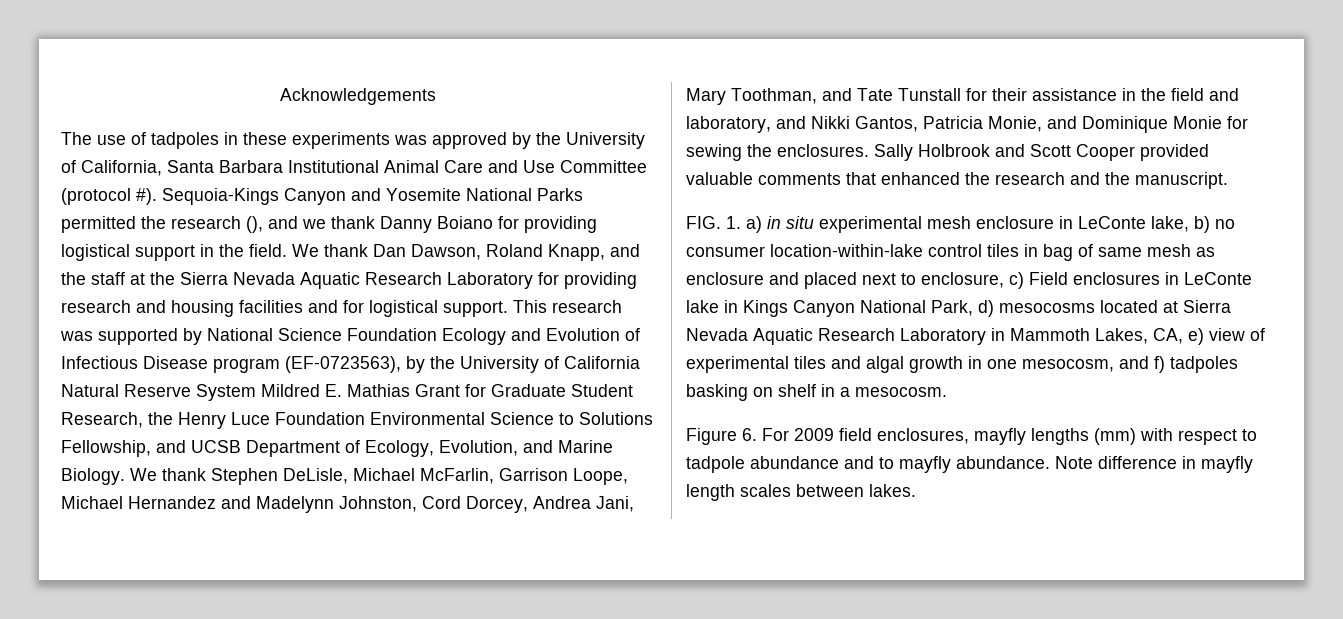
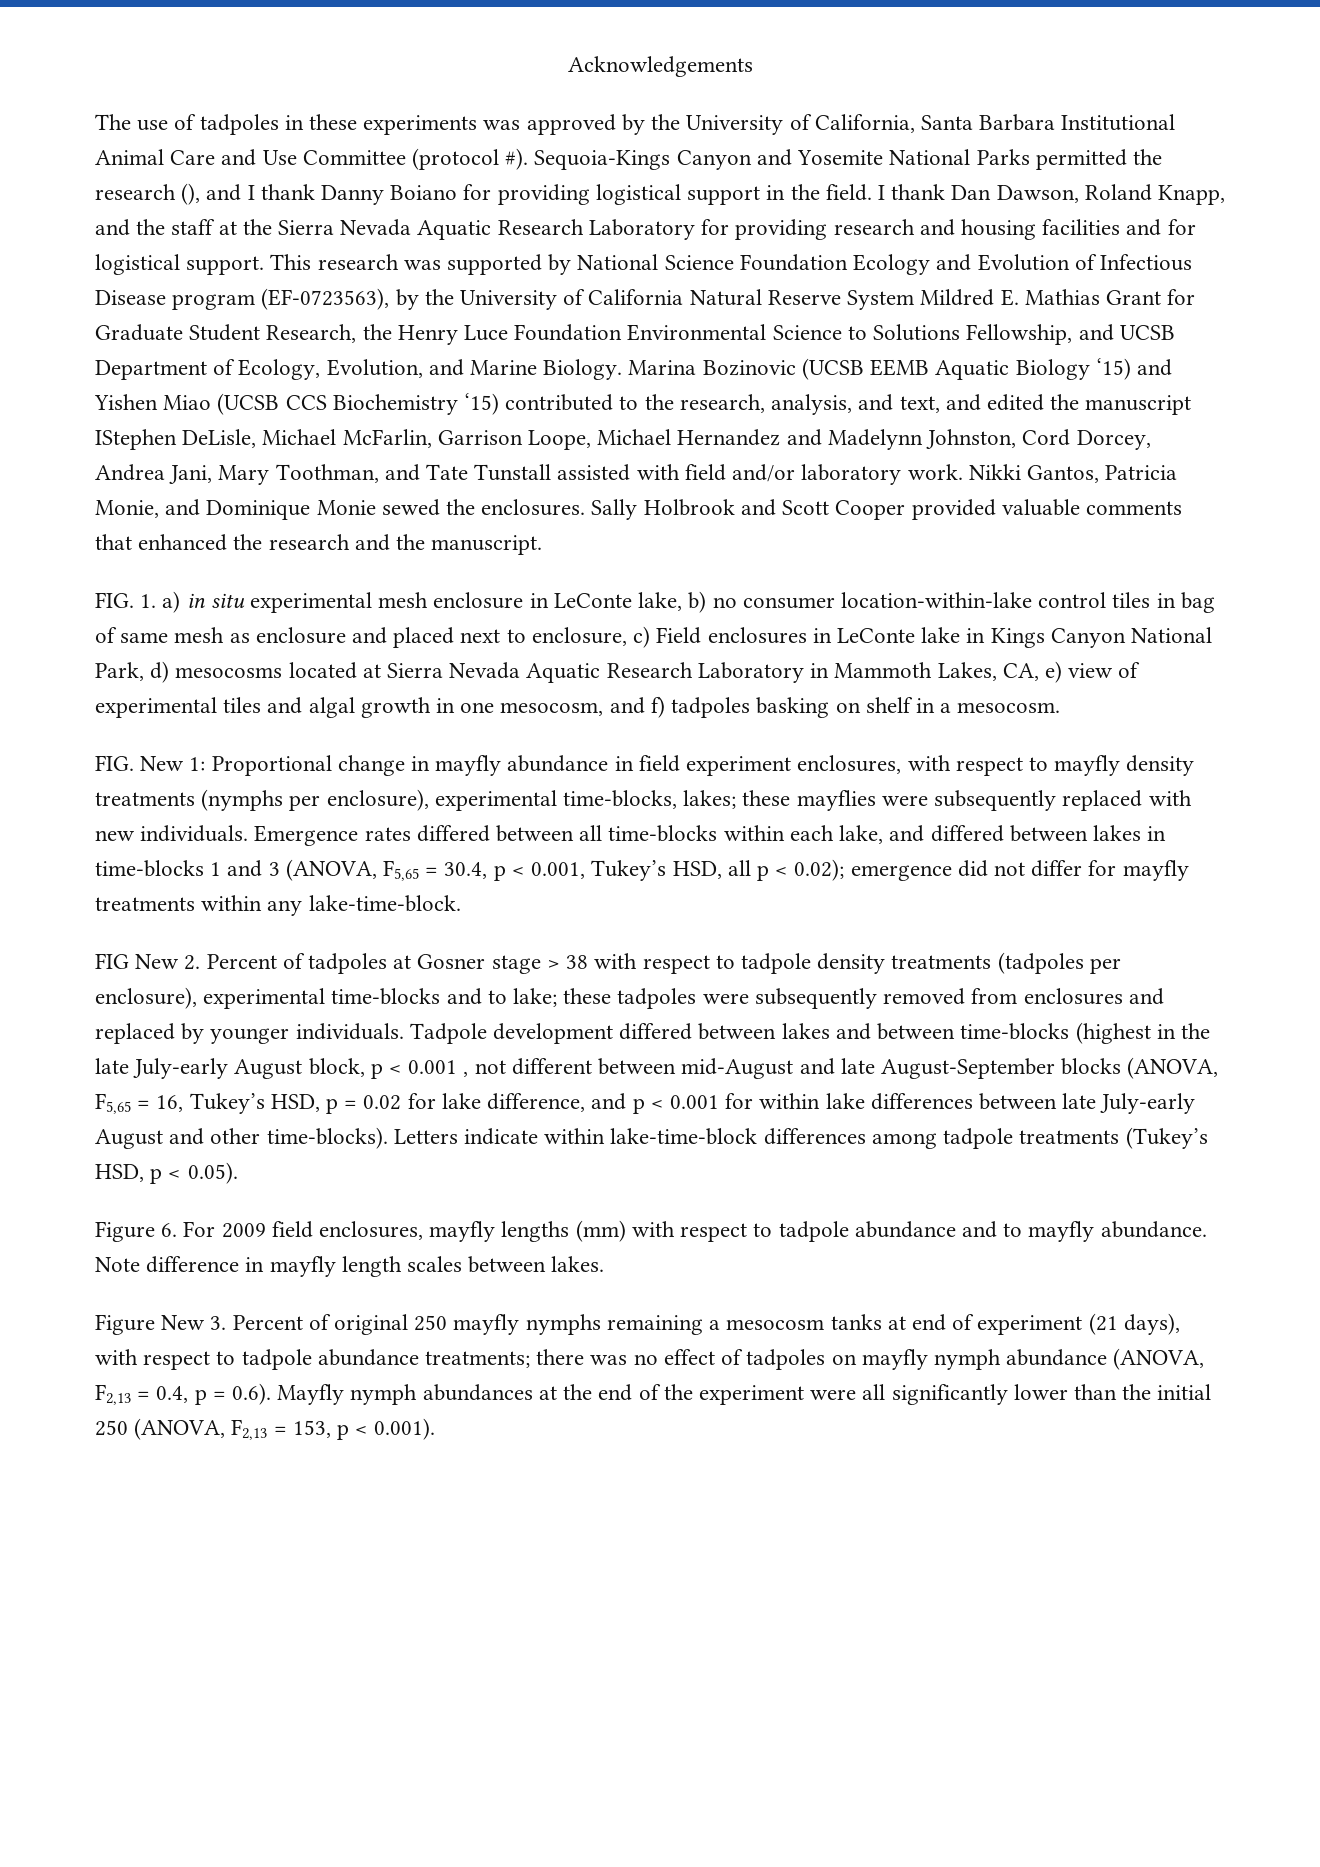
[302,219,326,229] we -> [247,185,255,200] I
[292,244,319,257] We -> [877,185,885,200] I
[130,468,278,485] We thank Stephen -> [628,358,1172,380] [94,393,1192,415] [95,429,177,450] Marina Bozinovic (UCSB EEMB Aquatic Biology ‘15) and Yishen Miao (UCSB CCS Biochemistry ‘15) contributed to the research, analysis, and text, and edited the manuscript IStephen
[966,88,1239,101] [686,116,806,133] for their assistance in the field and laboratory, and -> [557,464,963,485] assisted with field and/or laboratory work.
[1227,116,1248,129] [686,144,742,161] for sewing -> [381,499,440,516] sewed
(947, 392) none -> [95,755,1195,776] [95,789,1192,811] [95,825,1167,846] [95,859,1189,881] [95,895,461,916] [95,952,1121,974] [95,987,1164,1009] [95,1022,1210,1044] [95,1057,1219,1079] [95,1093,1196,1114] [95,1127,1208,1149] [95,1162,238,1184] // FIG. New 1: Proportional change in mayfly abundance in field experiment enclosures, with respect to mayfly density treatments (nymphs per enclosure), experimental time-blocks, lakes; these mayflies were subsequently replaced with new individuals. Emergence rates differed between all time-blocks within each lake, and differed between lakes in time-blocks 1 and 3 (ANOVA, F5,65 = 30.4, p < 0.001, Tukey’s HSD, all p < 0.02); emergence did not differ for mayfly treatments within any lake-time-block. // FIG New 2. Percent of tadpoles at Gosner stage > 38 with respect to tadpole density treatments (tadpoles per enclosure), experimental time-blocks and to lake; these tadpoles were subsequently removed from enclosures and replaced by younger individuals. Tadpole development differed between lakes and between time-blocks (highest in the late July-early August block, p < 0.001 , not different between mid-August and late August-September blocks (ANOVA, F5,65 = 16, Tukey’s HSD, p = 0.02 for lake difference, and p < 0.001 for within lake differences between late July-early August and other time-blocks). Letters indicate within lake-time-block differences among tadpole treatments (Tukey’s HSD, p < 0.05).
(916, 490) none -> [95,1313,1180,1335] [95,1348,1205,1370] [95,1383,1212,1405] [95,1418,436,1440] // Figure New 3. Percent of original 250 mayfly nymphs remaining a mesocosm tanks at end of experiment (21 days), with respect to tadpole abundance treatments; there was no effect of tadpoles on mayfly nymph abundance (ANOVA, F2,13 = 0.4, p = 0.6). Mayfly nymph abundances at the end of the experiment were all significantly lower than the initial 250 (ANOVA, F2,13 = 153, p < 0.001).

